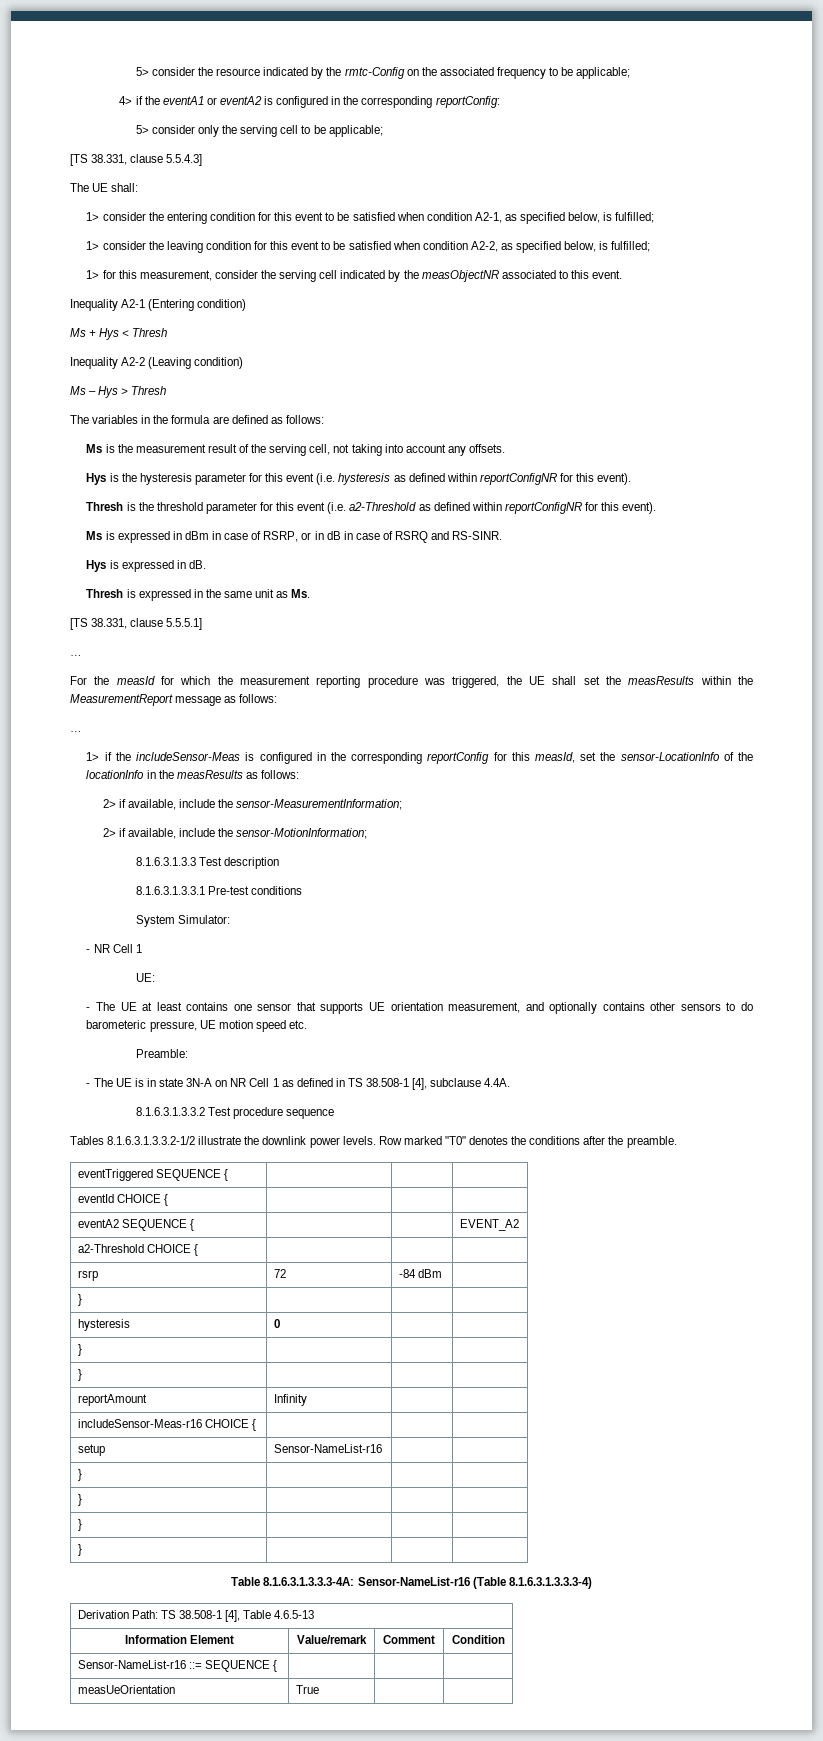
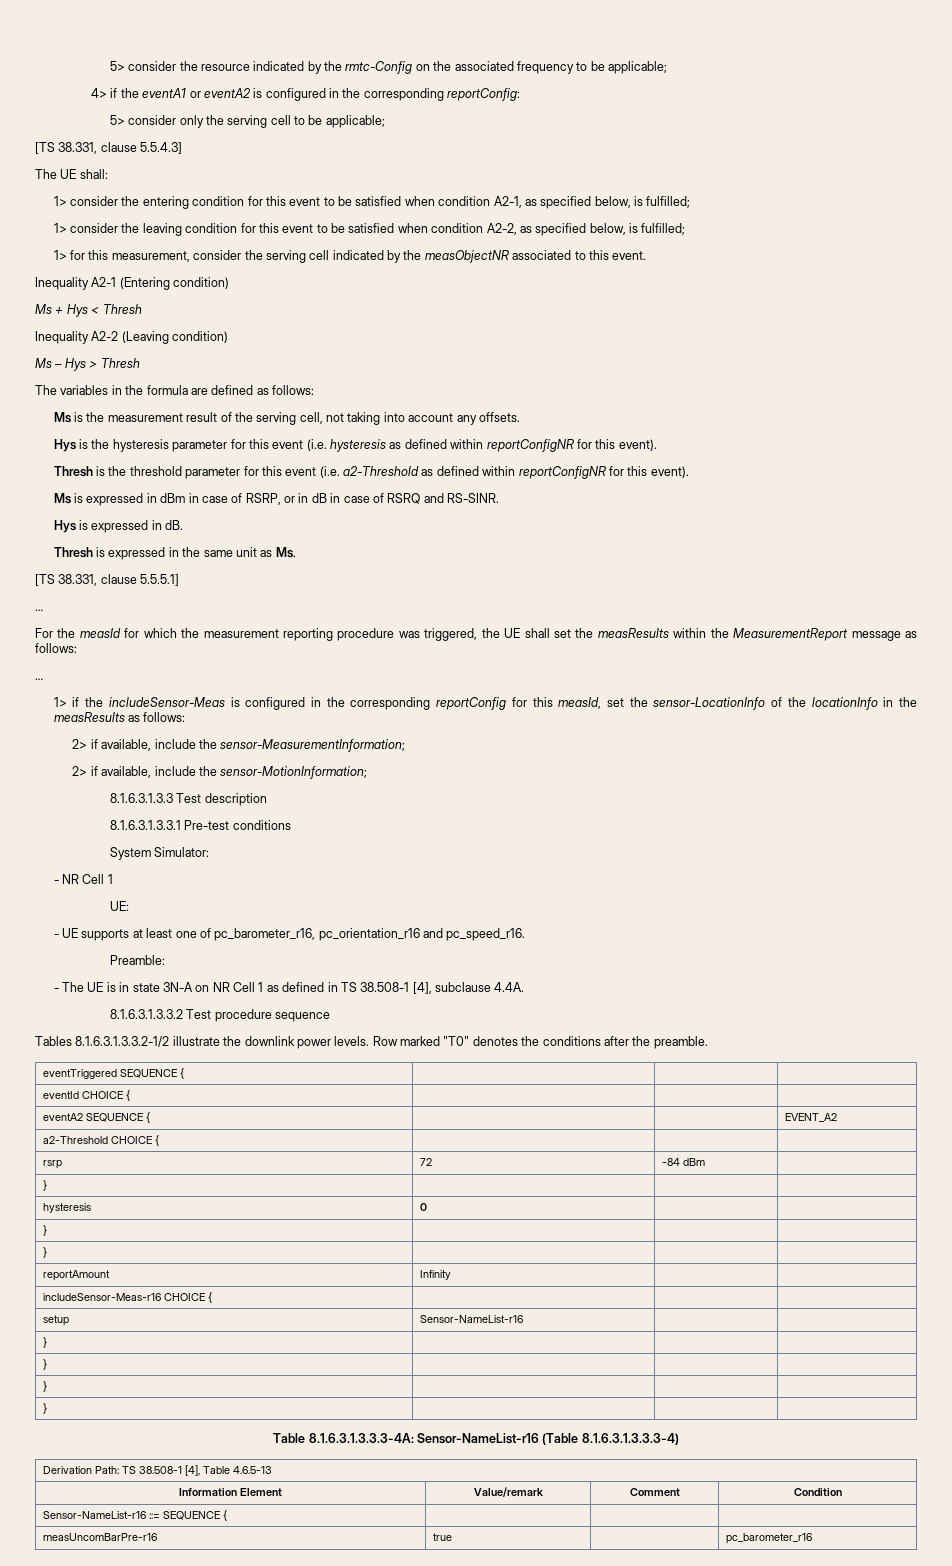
[96,1002,753,1014] [86,1020,307,1032] The UE at least contains one sensor that supports UE orientation measurement, and optionally contains other sensors to do barometeric pressure, UE motion speed etc. -> [62,928,526,941] UE supports at least one of pc_barometer_r16, pc_orientation_r16 and pc_speed_r16.
[77,1685,175,1694] [295,1685,319,1694] measUeOrientation | True | | -> [42,1533,157,1541] [432,1533,452,1541] [725,1533,812,1544] measUncomBarPre-r16 | true | | pc_barometer_r16

